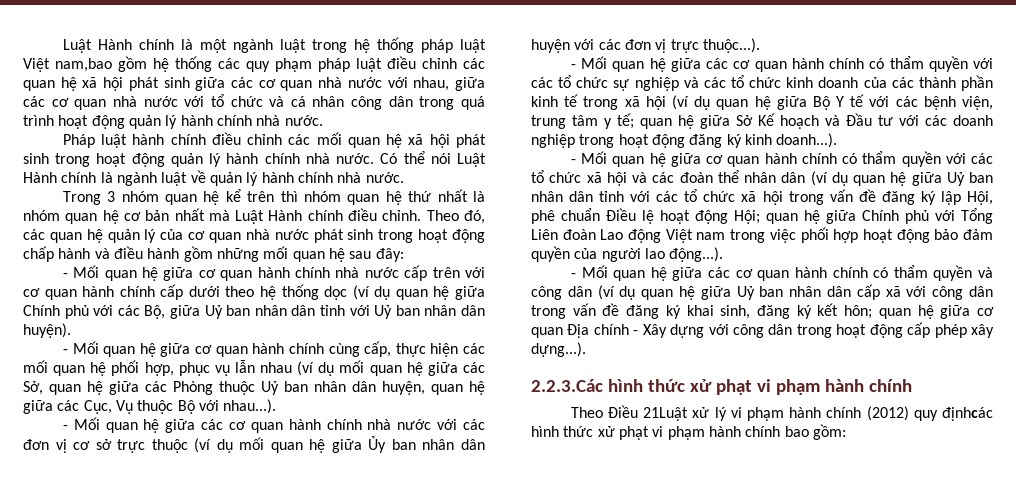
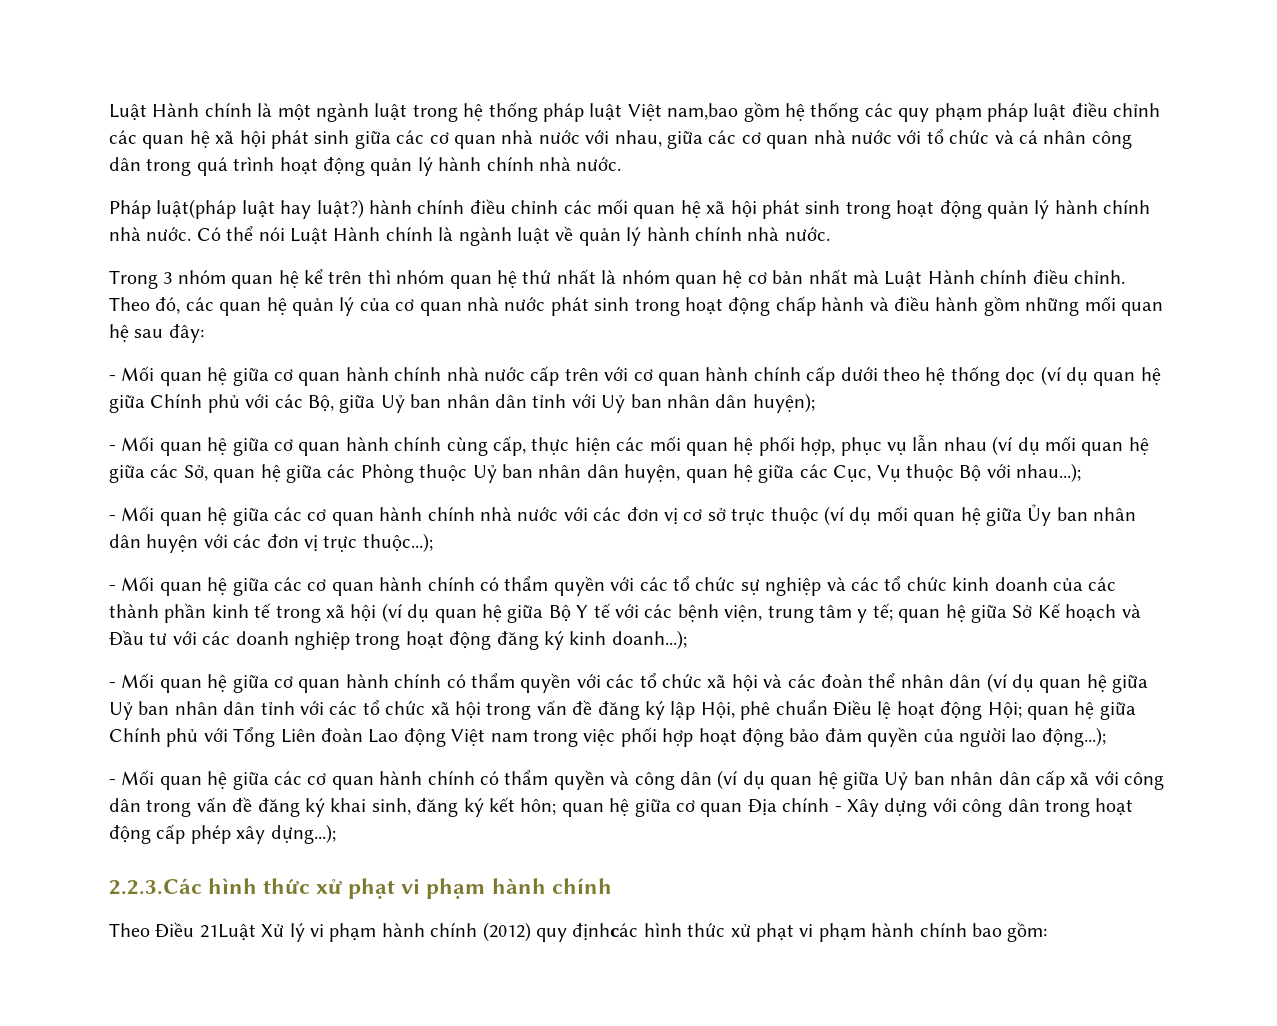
[101,134,128,148] luật -> [156,199,364,219] luật(pháp luật hay luật?)
[23,323,71,338] huyện). -> [752,393,815,413] huyện);
[223,399,277,414] nhau...). -> [1016,463,1082,483] nhau...);
[702,38,760,53] thuộc...). -> [362,533,433,553] thuộc...);
[776,133,838,148] doanh...). -> [611,630,687,650] doanh...);
[669,247,724,262] động...). -> [1041,727,1106,747] động...);
[531,342,586,357] dựng...). -> [270,824,336,844] dựng...);
[692,407,710,418] xử -> [261,924,285,937] Xử

